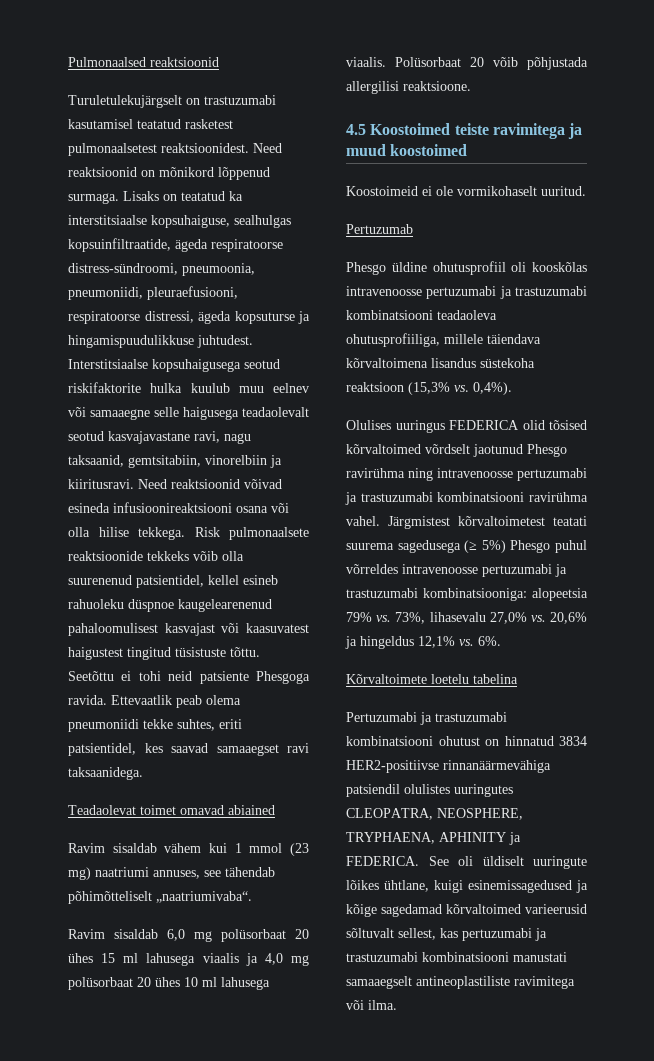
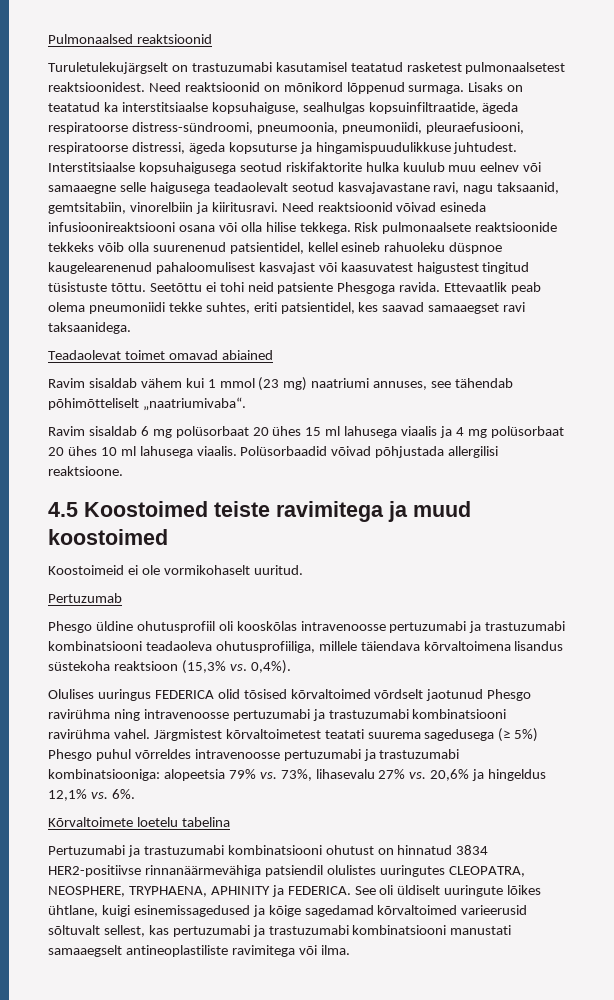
[167,929,185,941] 6,0 -> [140,426,149,436] 6
[264,953,283,965] 4,0 -> [455,427,464,436] 4
[395,57,518,67] Polüsorbaat 20 võib -> [240,446,372,456] Polüsorbaadid võivad
[489,612,527,624] 27,0% -> [378,769,406,779] 27%

